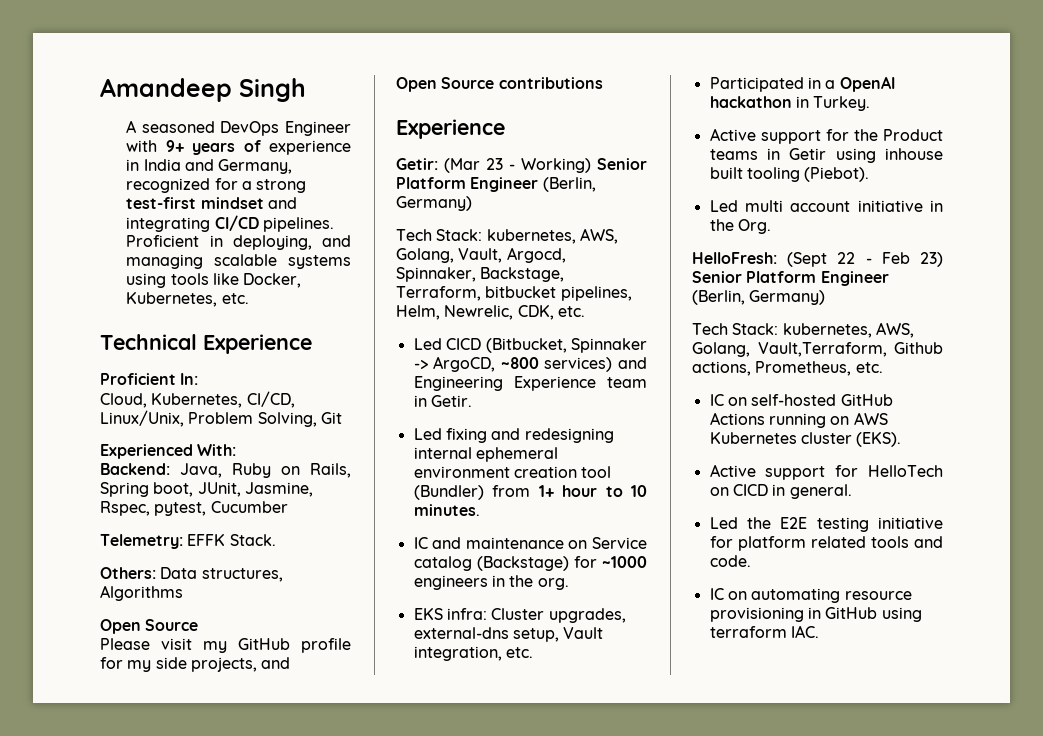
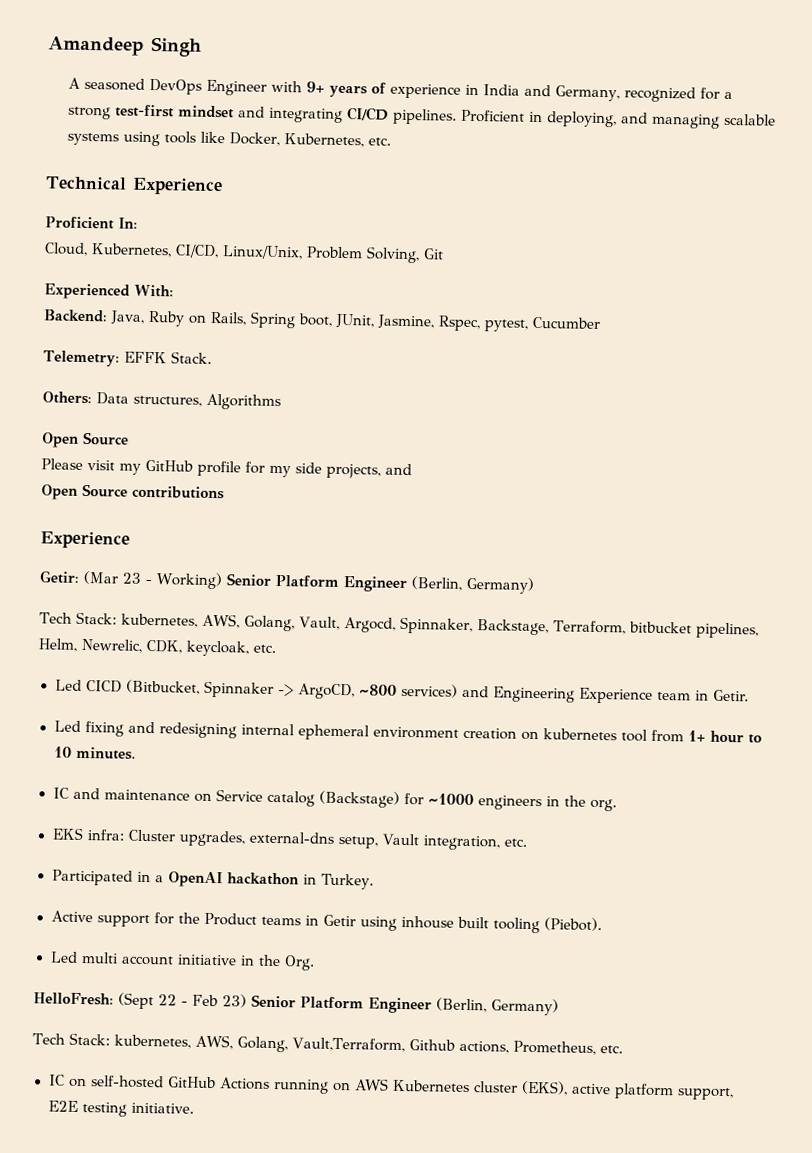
(554, 312) none -> [186,640,249,657] keycloak,
[581,466,612,478] [413,485,484,500] tool (Bundler) -> [520,728,648,742] on kubernetes tool
[856,432,902,447] [709,464,943,480] [709,484,852,499] [709,517,943,532] [709,536,943,551] [709,555,751,567] [709,588,912,603] [709,607,922,622] [709,625,819,638] (EKS). // Active support for HelloTech on CICD in general. // Led the E2E testing initiative for platform related tools and code. // IC on automating resource provisioning in GitHub using terraform IAC. -> [521,1080,735,1101] [47,1100,194,1117] (EKS), active platform support, E2E testing initiative.

